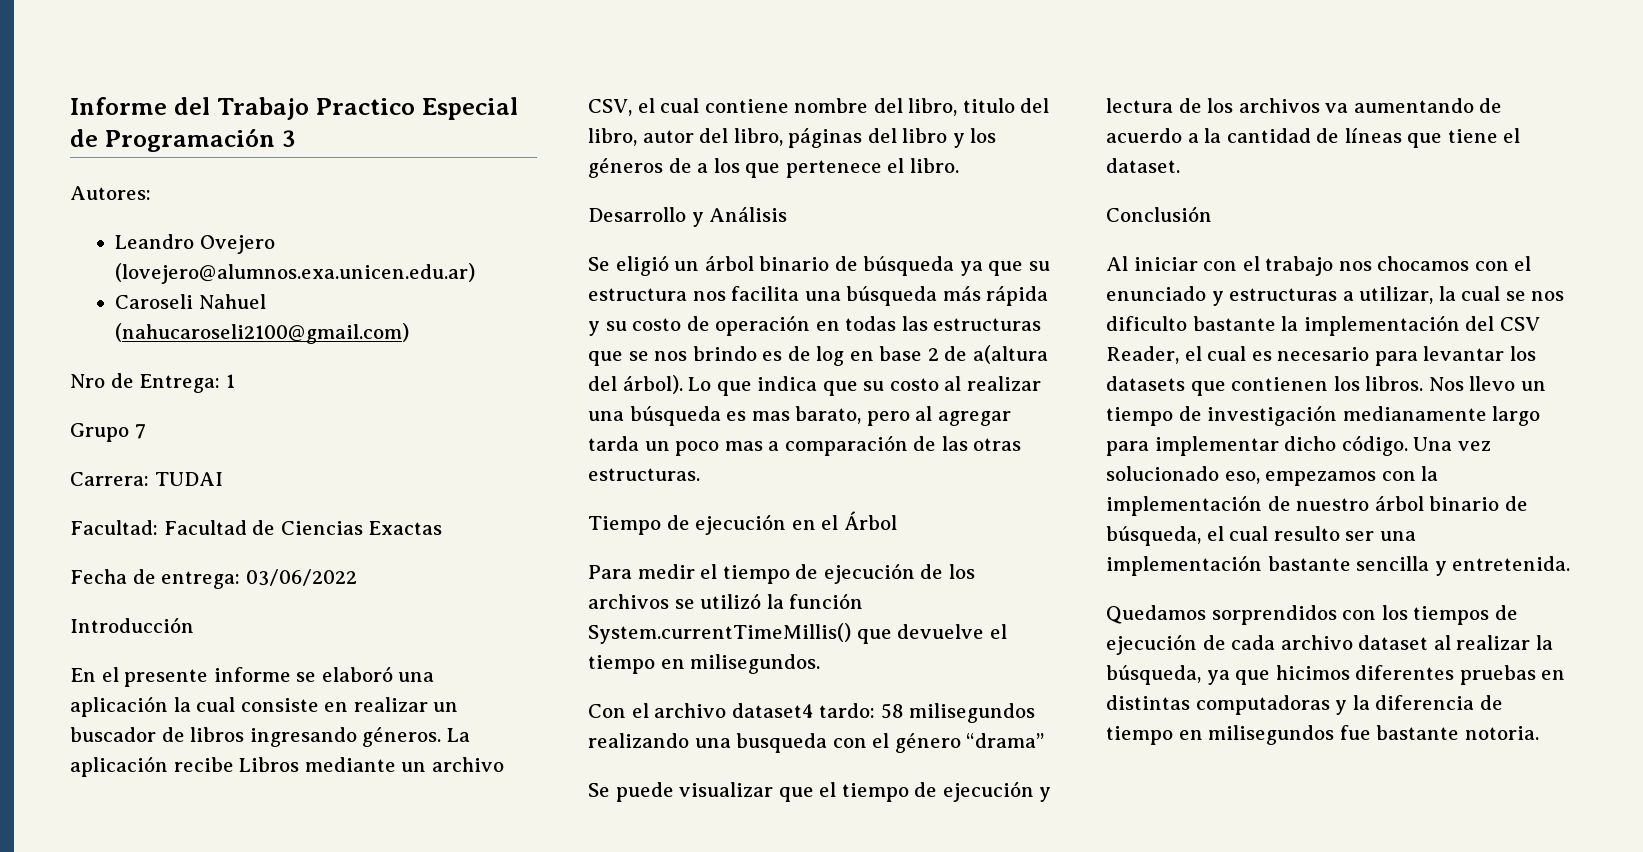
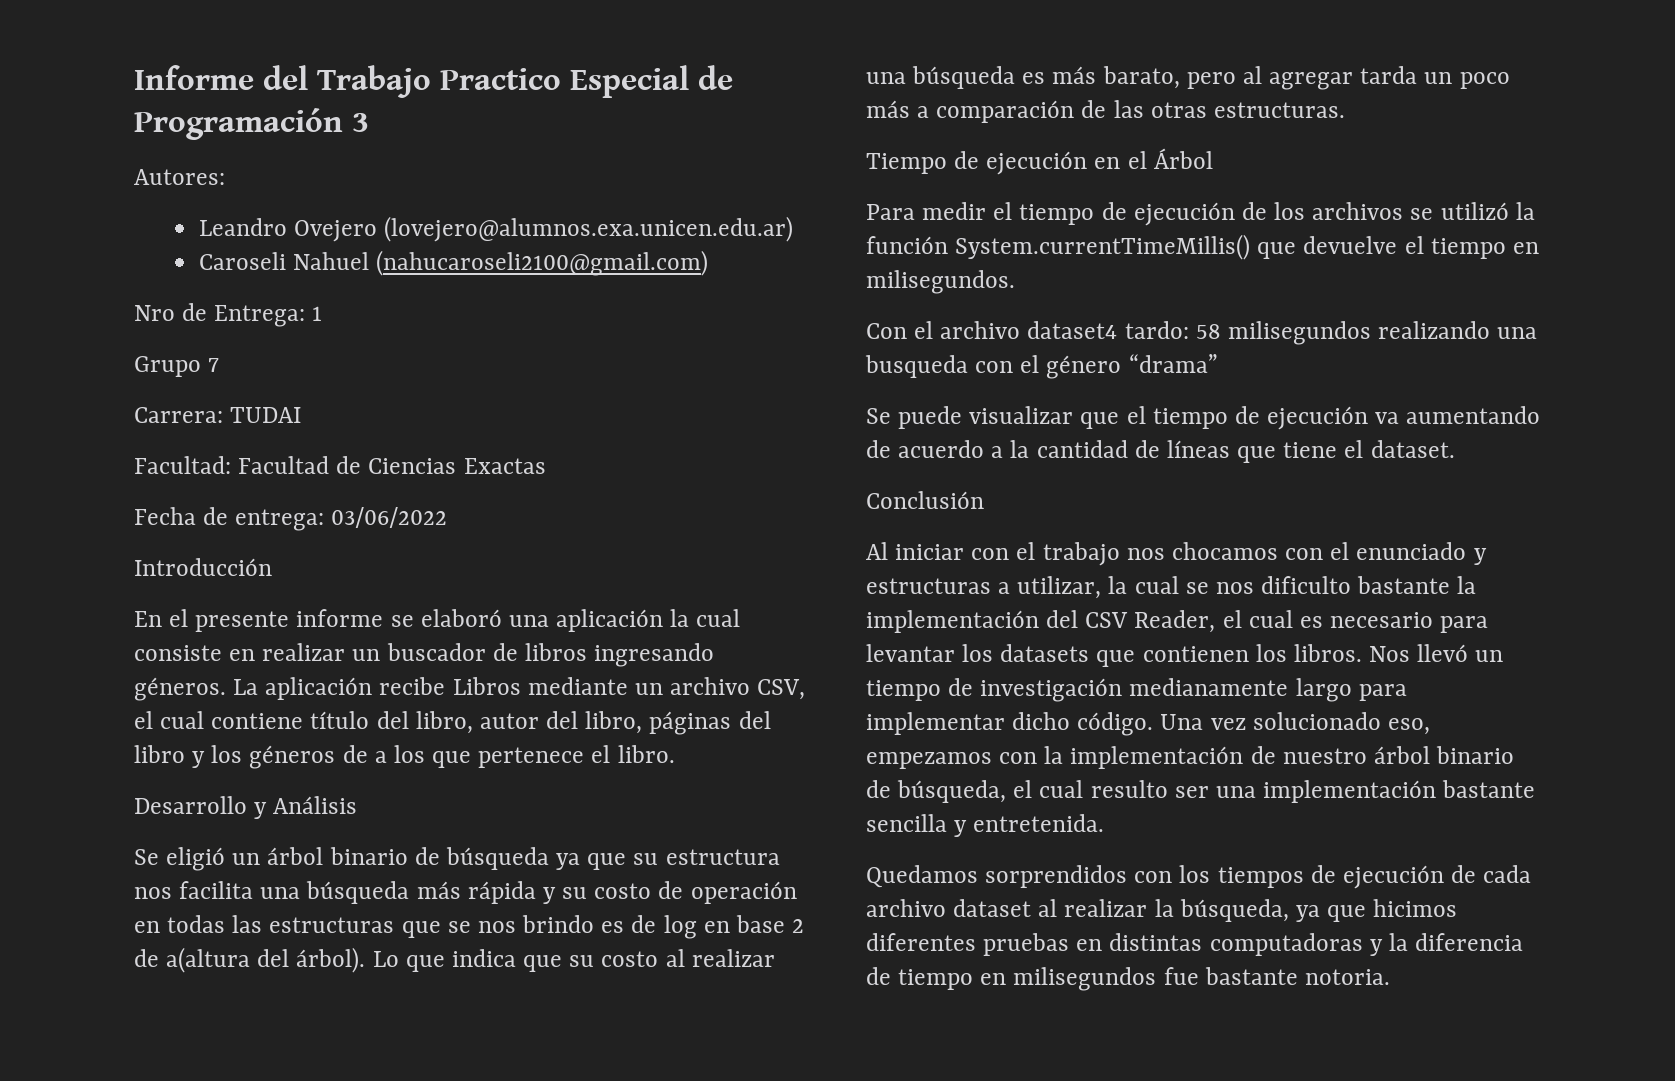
[794,98,1015,116] nombre del libro, titulo -> [310,711,370,729] título
[751,411,790,421] mas -> [1052,66,1097,84] más
[724,441,763,451] mas -> [866,100,910,118] más
[1039,787,1052,802] [1106,98,1320,113] y lectura de los archivos -> (1369, 418) none
[1469,376,1516,391] llevo -> [1417,644,1469,662] llevó

